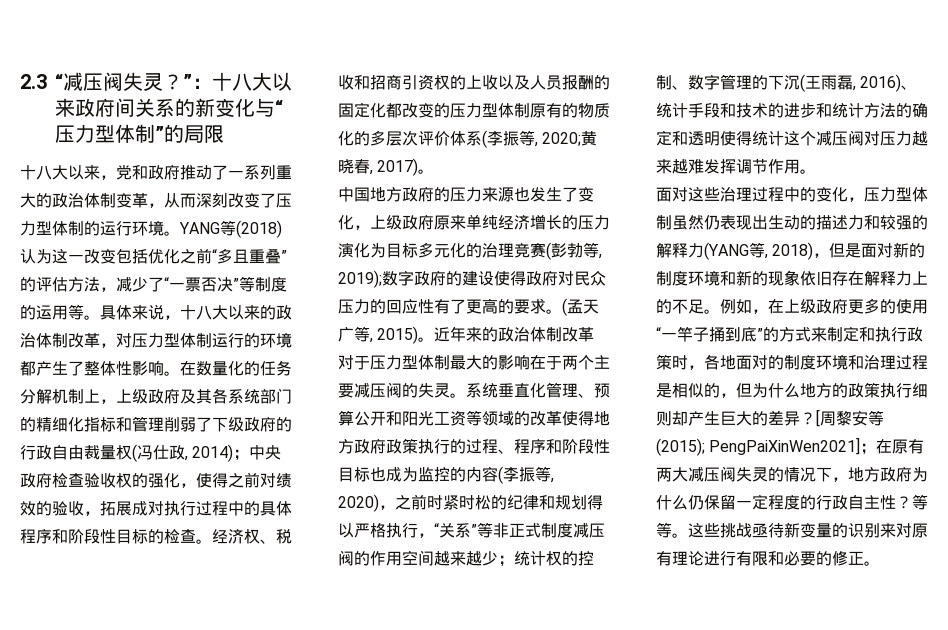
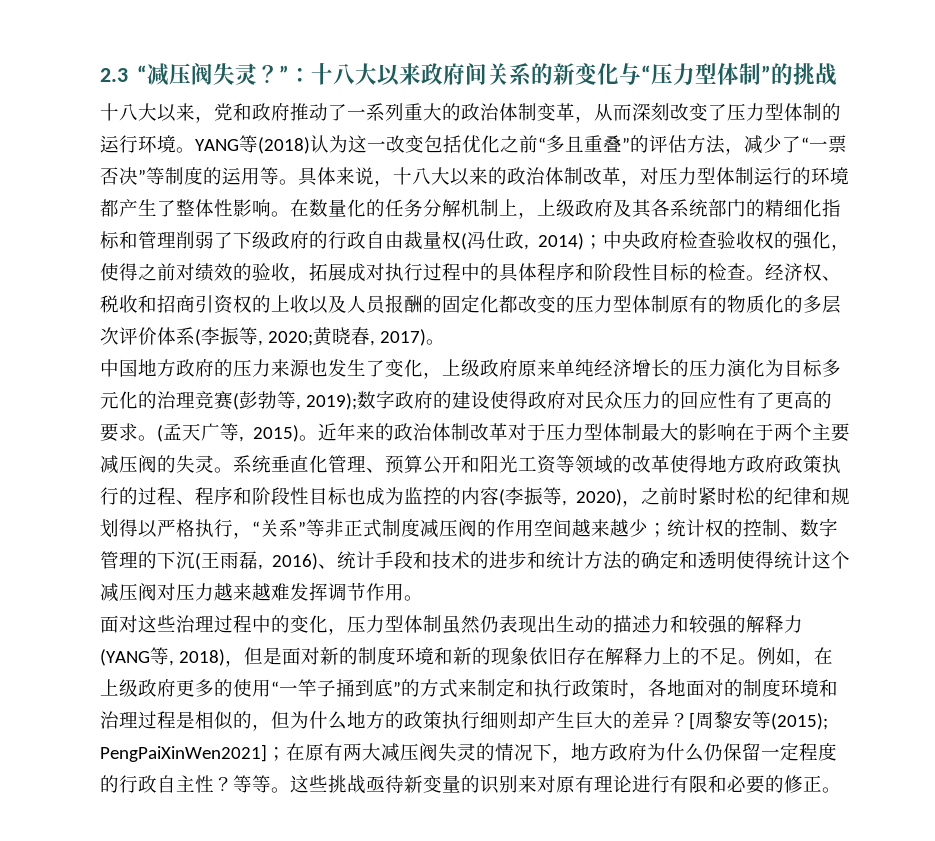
[184,125,224,143] 局限 -> [793,63,838,86] 挑战

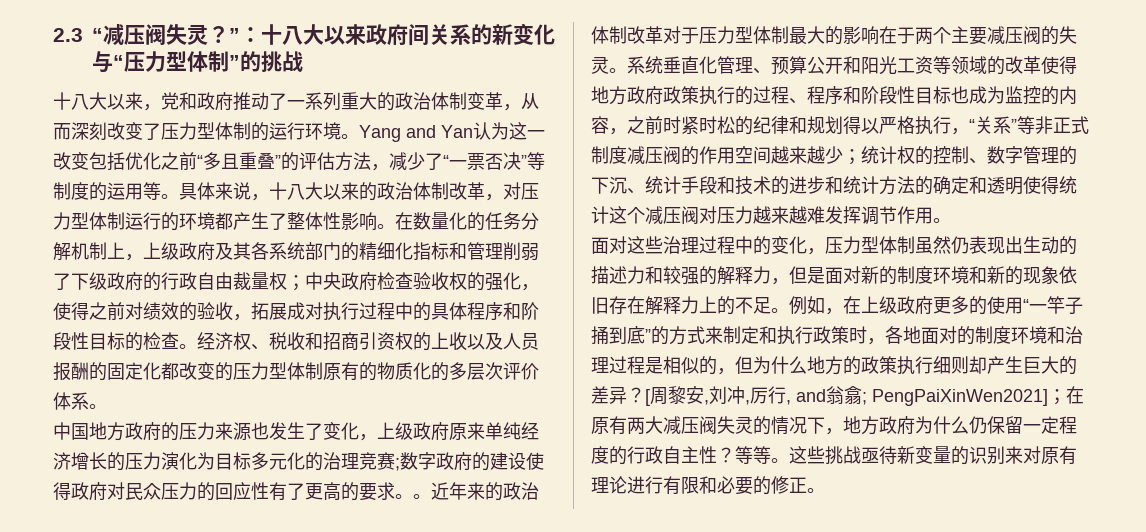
[195,135,310,154] YANG等(2018) -> [359,125,473,142] Yang and Yan
[461,231,584,250] (冯仕政, 2014) -> (287, 281) none
[195,327,426,346] (李振等, 2020;黄晓春, 2017) -> (89, 401) none
[233,391,357,410] (彭勃等, 2019); -> [395,458,400,471] ;
[157,423,299,442] (孟天广等, 2015) -> (413, 496) none
[499,487,622,506] (李振等, 2020) -> (609, 125) none
[195,551,318,570] (王雨磊, 2016) -> (627, 185) none
[100,647,225,666] (YANG等, 2018) -> (771, 275) none
[752,711,828,730] 等(2015); -> [704,386,867,405] ,刘冲,厉行, and翁翕;

